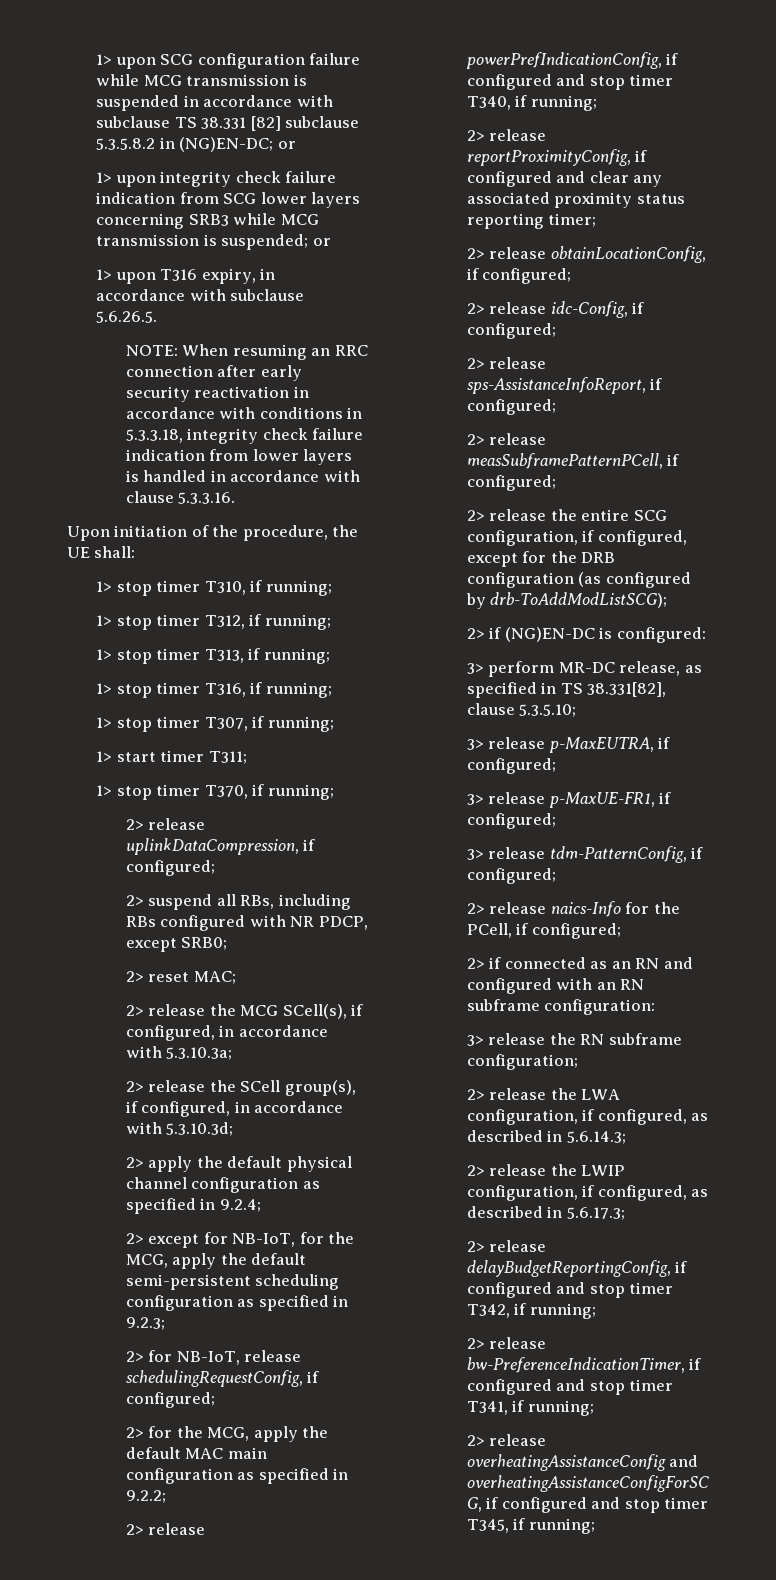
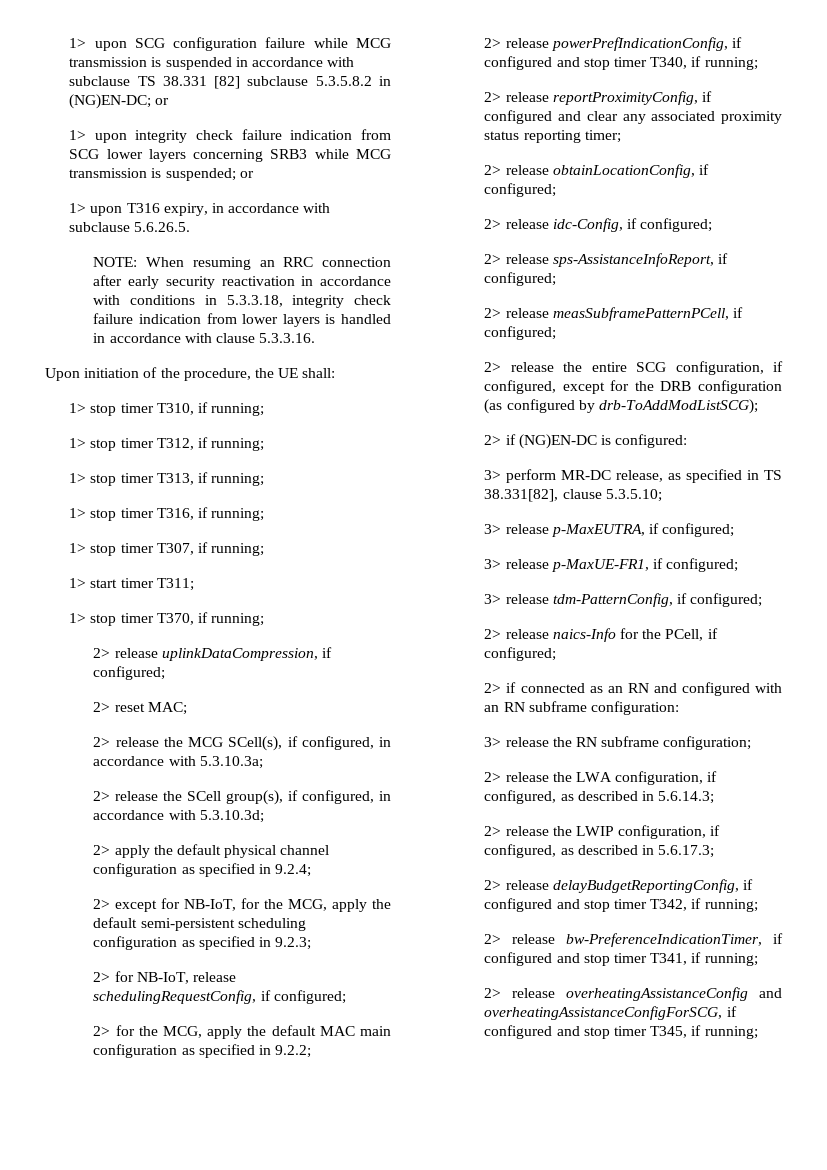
[125,894,351,910] [125,915,368,931] [125,937,228,952] // 2> suspend all RBs, including RBs configured with NR PDCP, except SRB0; -> (166, 673) none

